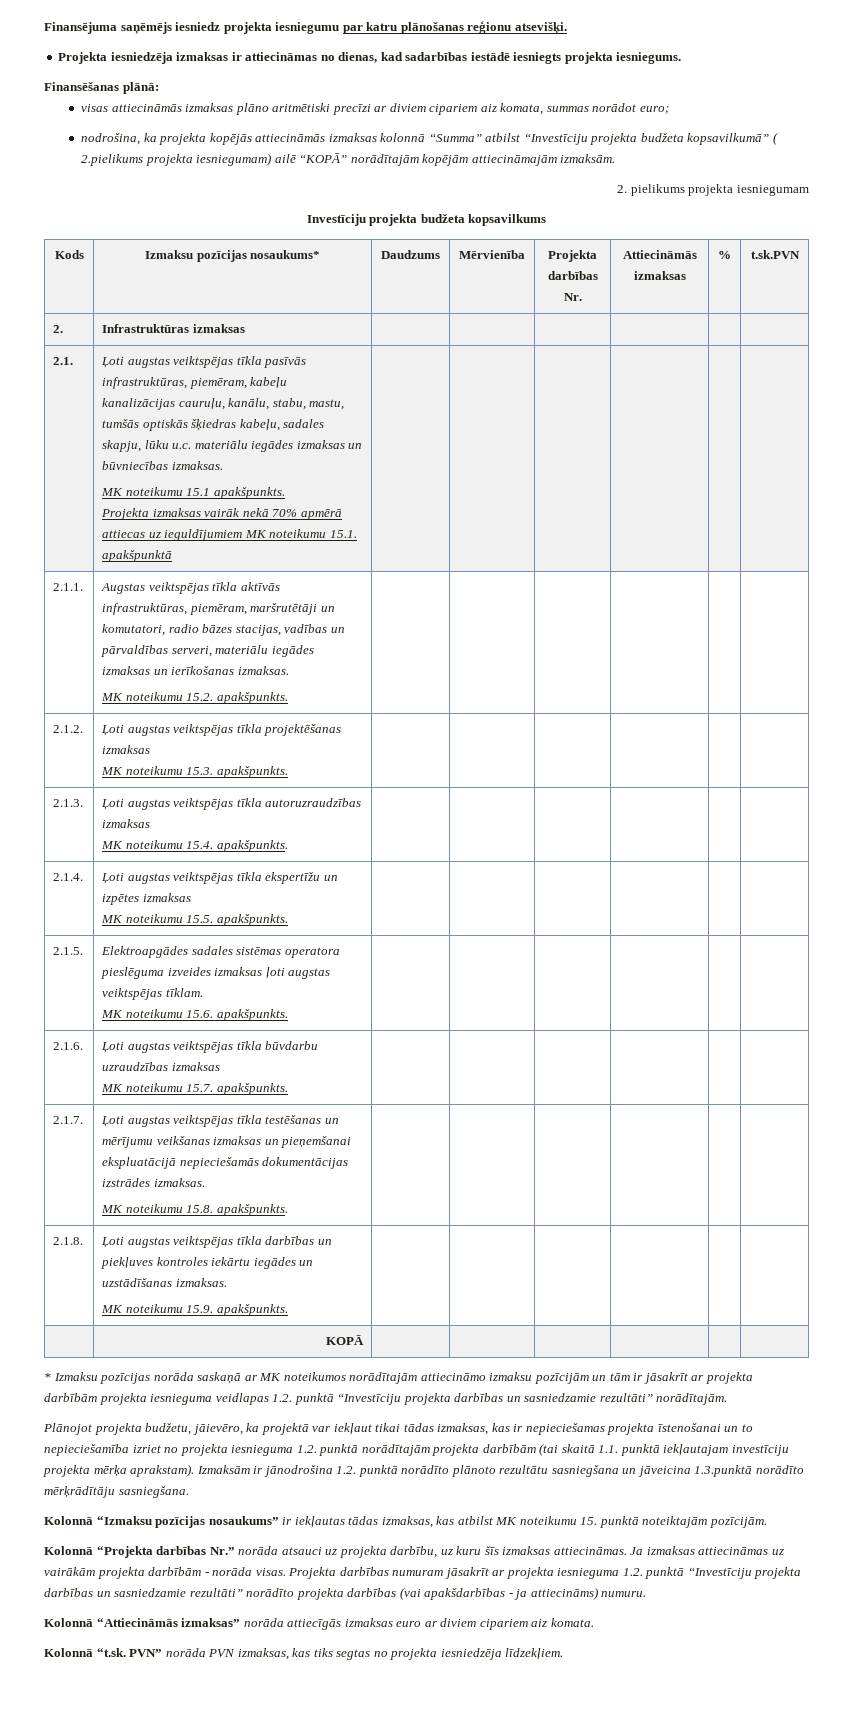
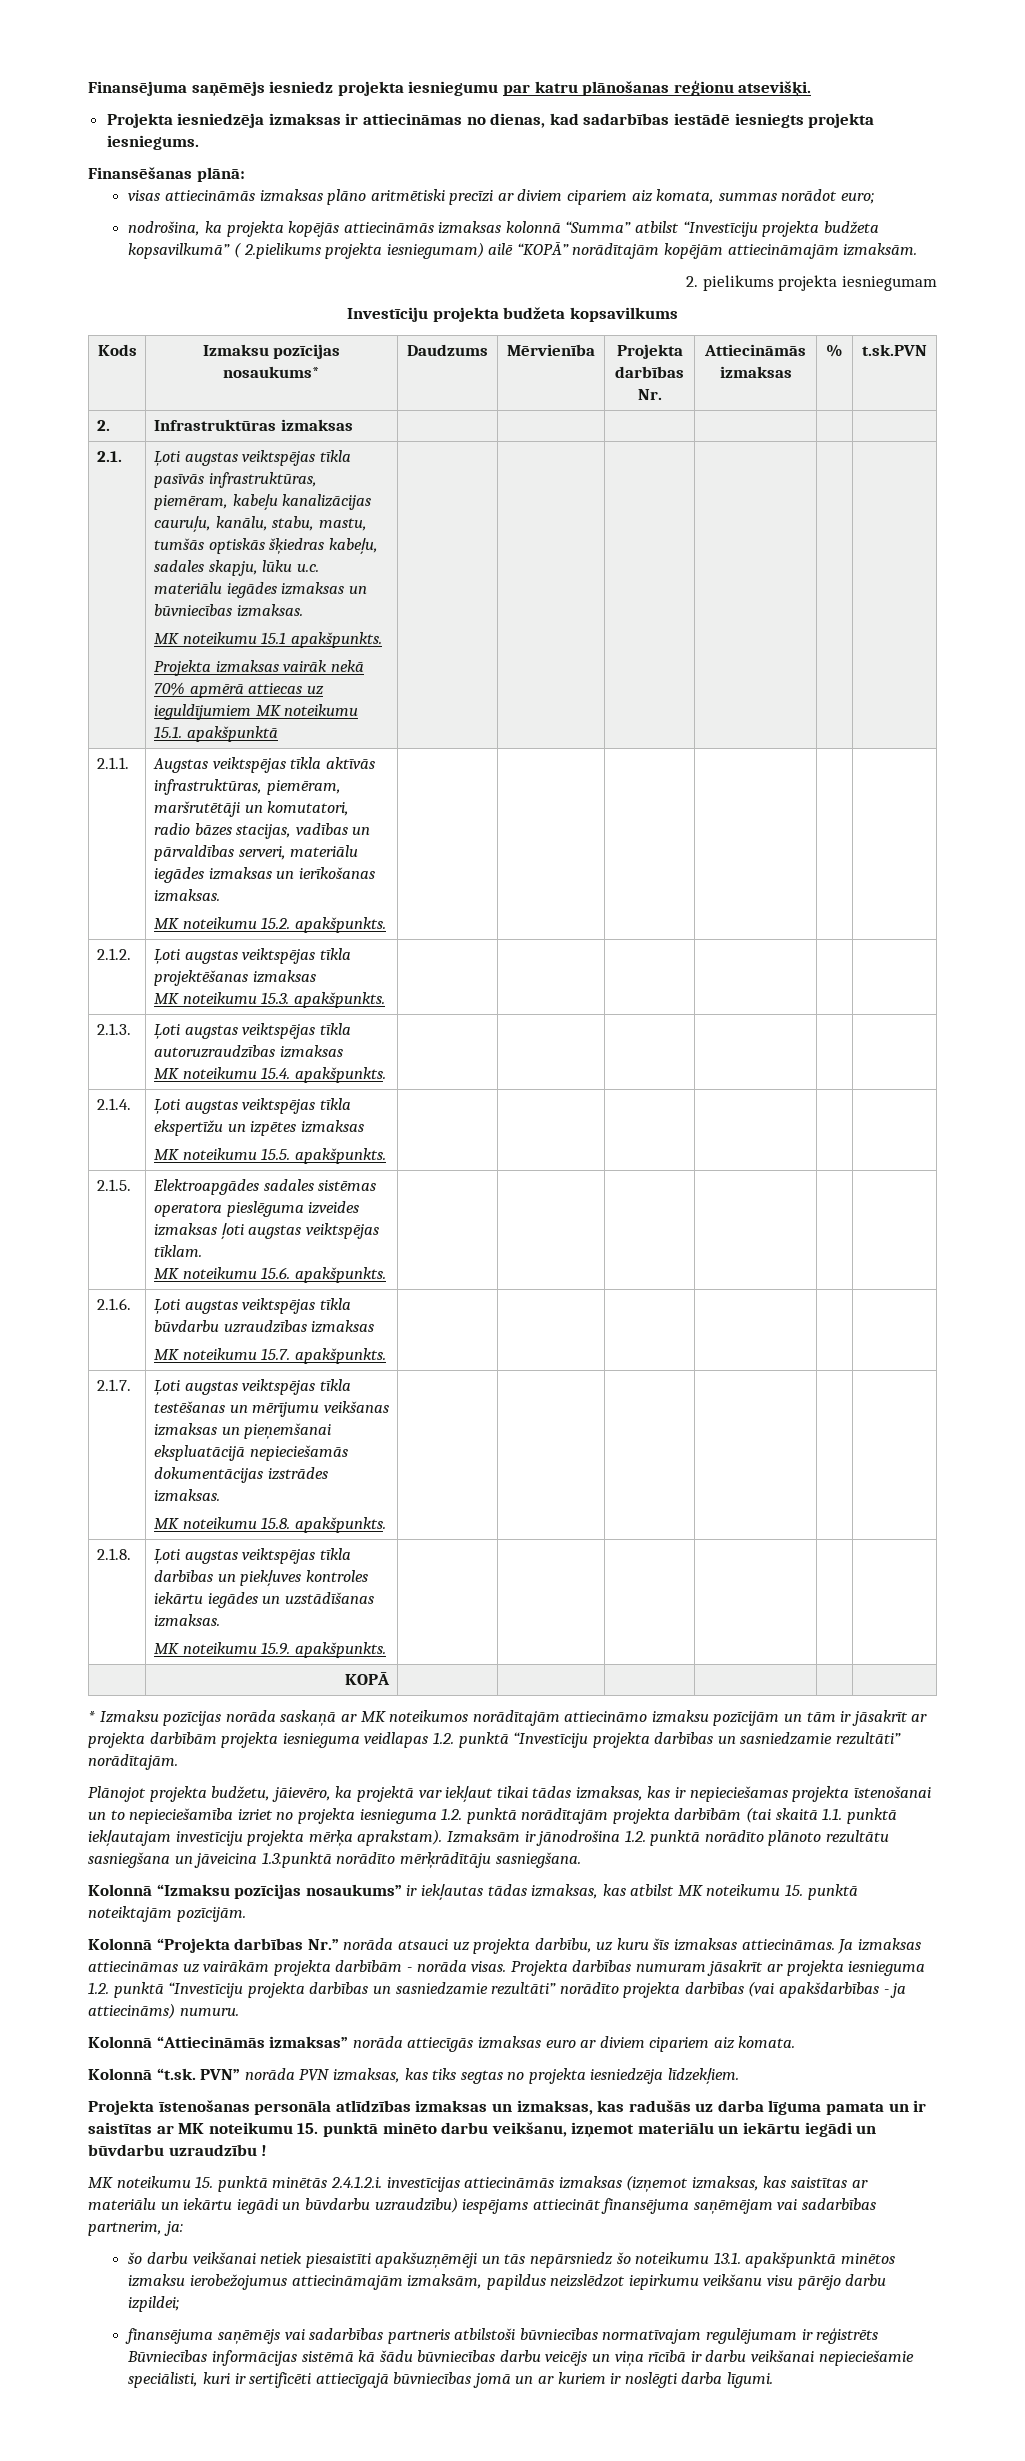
(564, 1654) none -> [88,2100,927,2115] [88,2122,877,2138] [88,2144,268,2156] [88,2175,868,2192] [88,2197,877,2214] [88,2221,183,2236] [128,2252,896,2268] [128,2274,887,2290] [128,2296,181,2312] [125,2328,879,2344] [127,2350,914,2366] [128,2372,774,2388] // Projekta īstenošanas personāla atlīdzības izmaksas un izmaksas, kas radušās uz darba līguma pamata un ir saistītas ar MK noteikumu 15. punktā minēto darbu veikšanu, izņemot materiālu un iekārtu iegādi un būvdarbu uzraudzību ! // MK noteikumu 15. punktā minētās 2.4.1.2.i. investīcijas attiecināmās izmaksas (izņemot izmaksas, kas saistītas ar materiālu un iekārtu iegādi un būvdarbu uzraudzību) iespējams attiecināt finansējuma saņēmējam vai sadarbības partnerim, ja: // šo darbu veikšanai netiek piesaistīti apakšuzņēmēji un tās nepārsniedz šo noteikumu 13.1. apakšpunktā minētos izmaksu ierobežojumus attiecināmajām izmaksām, papildus neizslēdzot iepirkumu veikšanu visu pārējo darbu izpildei; // finansējuma saņēmējs vai sadarbības partneris atbilstoši būvniecības normatīvajam regulējumam ir reģistrēts Būvniecības informācijas sistēmā kā šādu būvniecības darbu veicējs un viņa rīcībā ir darbu veikšanai nepieciešamie speciālisti, kuri ir sertificēti attiecīgajā būvniecības jomā un ar kuriem ir noslēgti darba līgumi.

